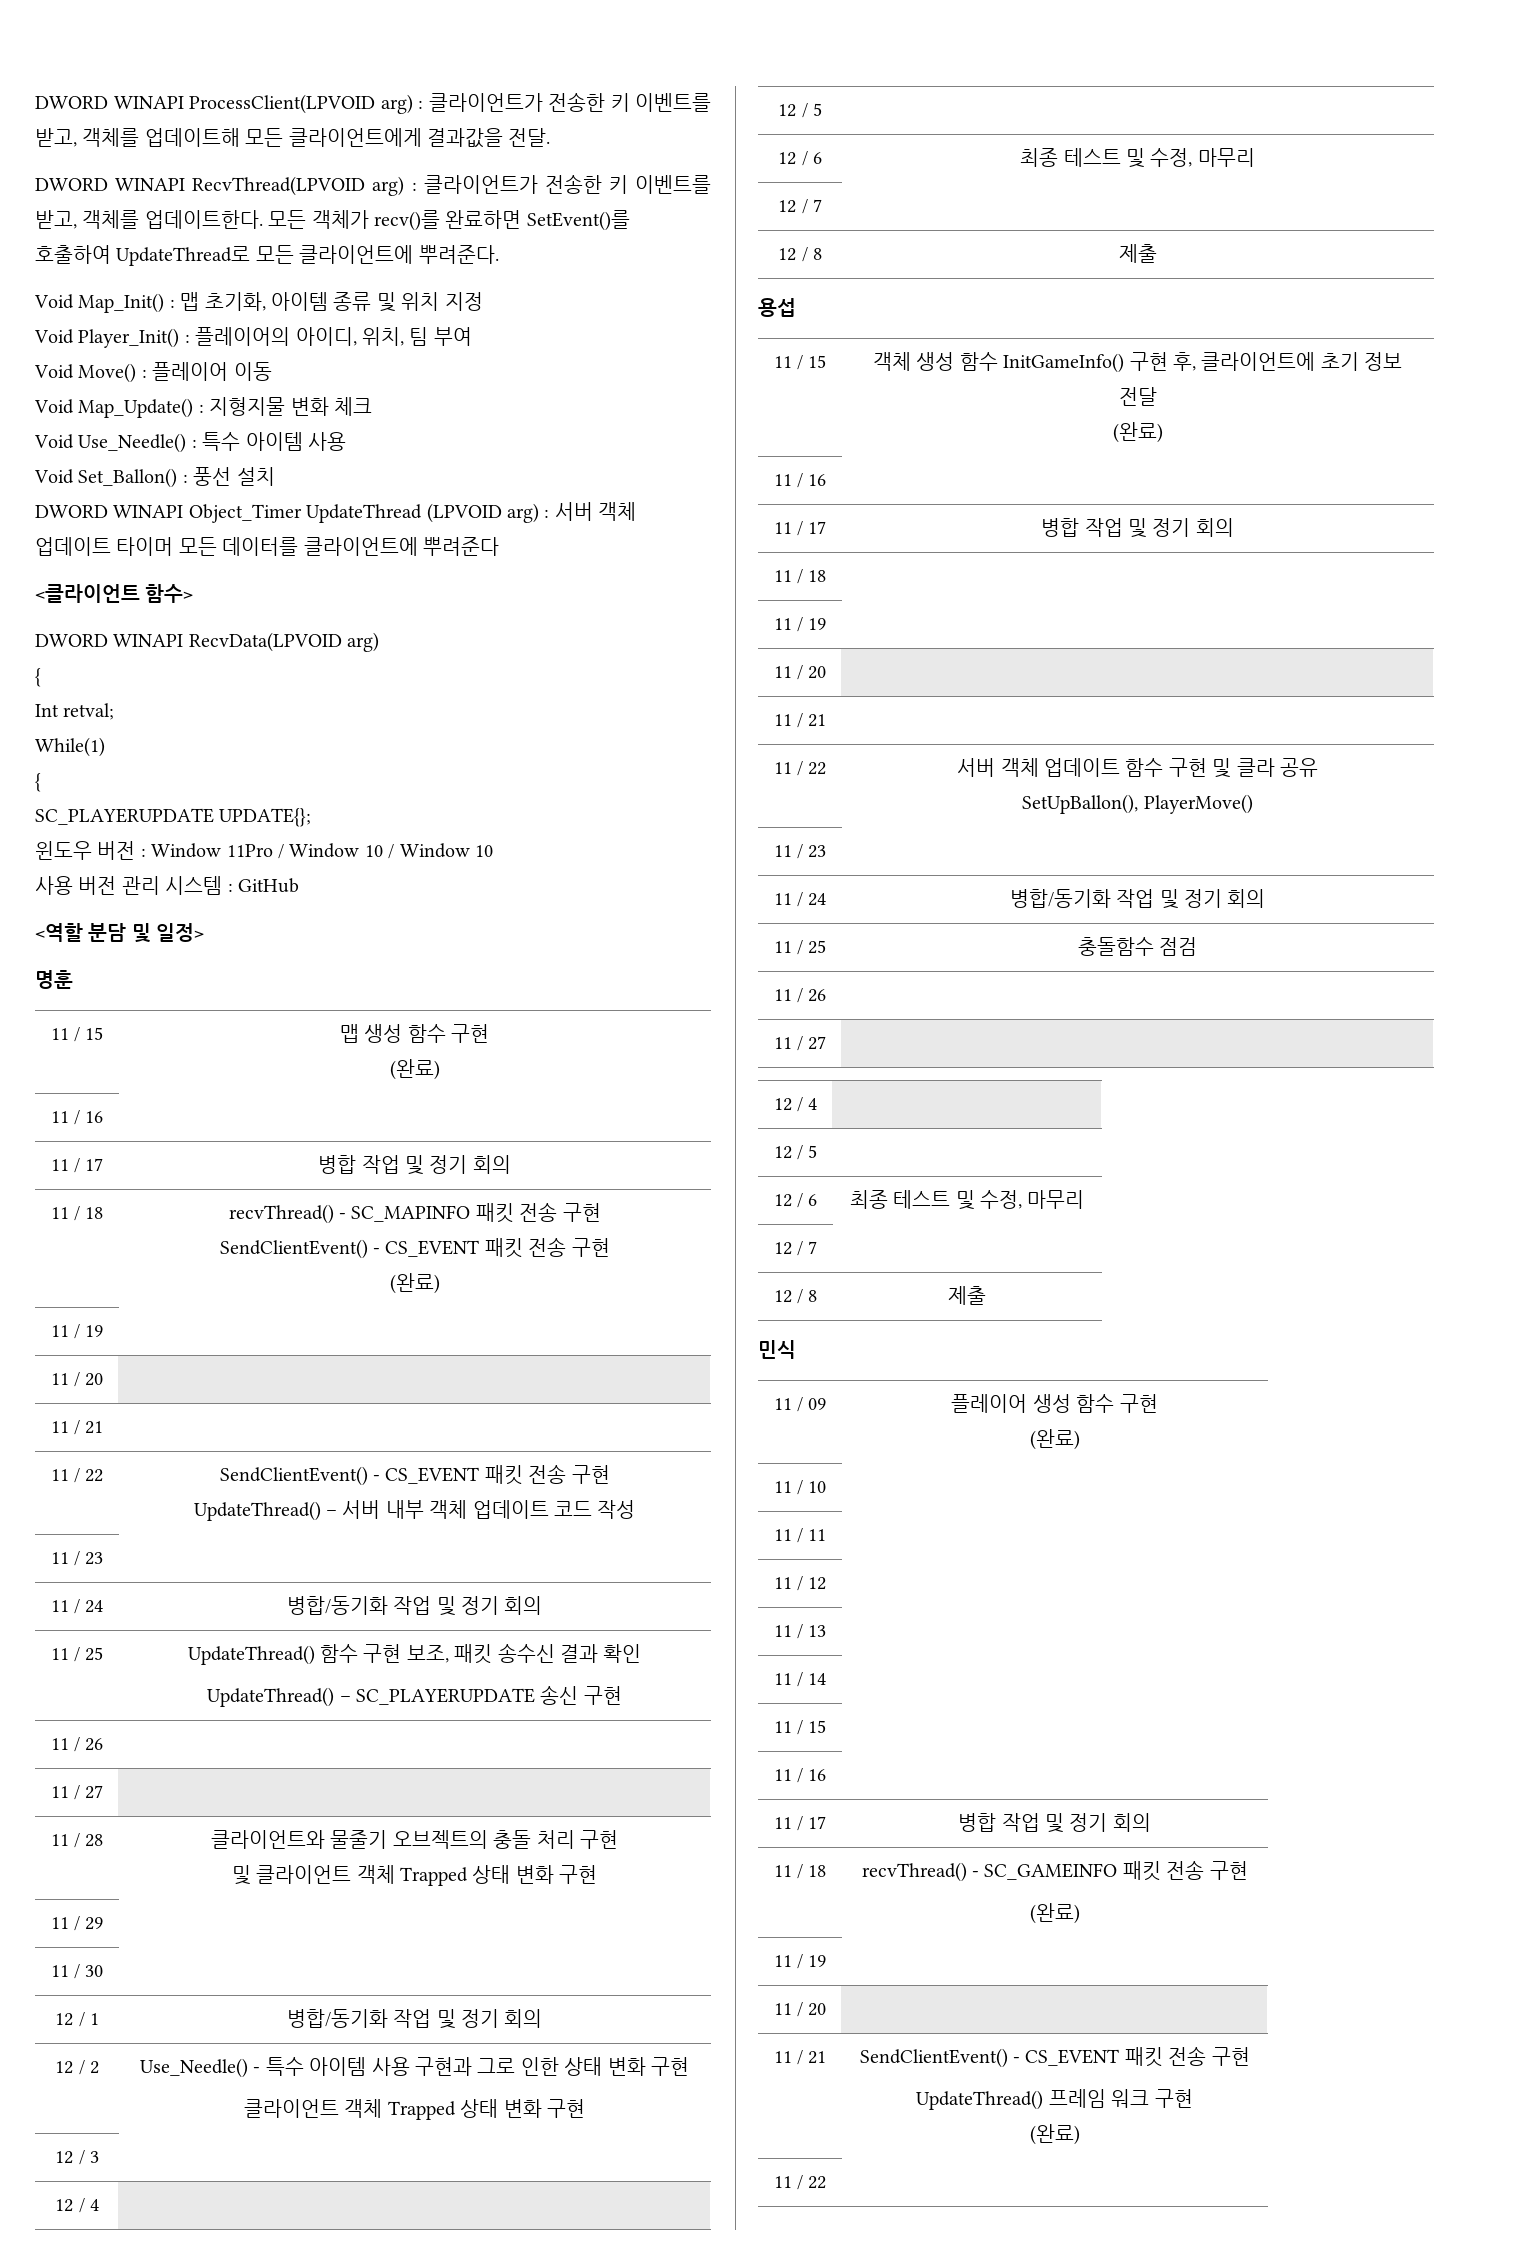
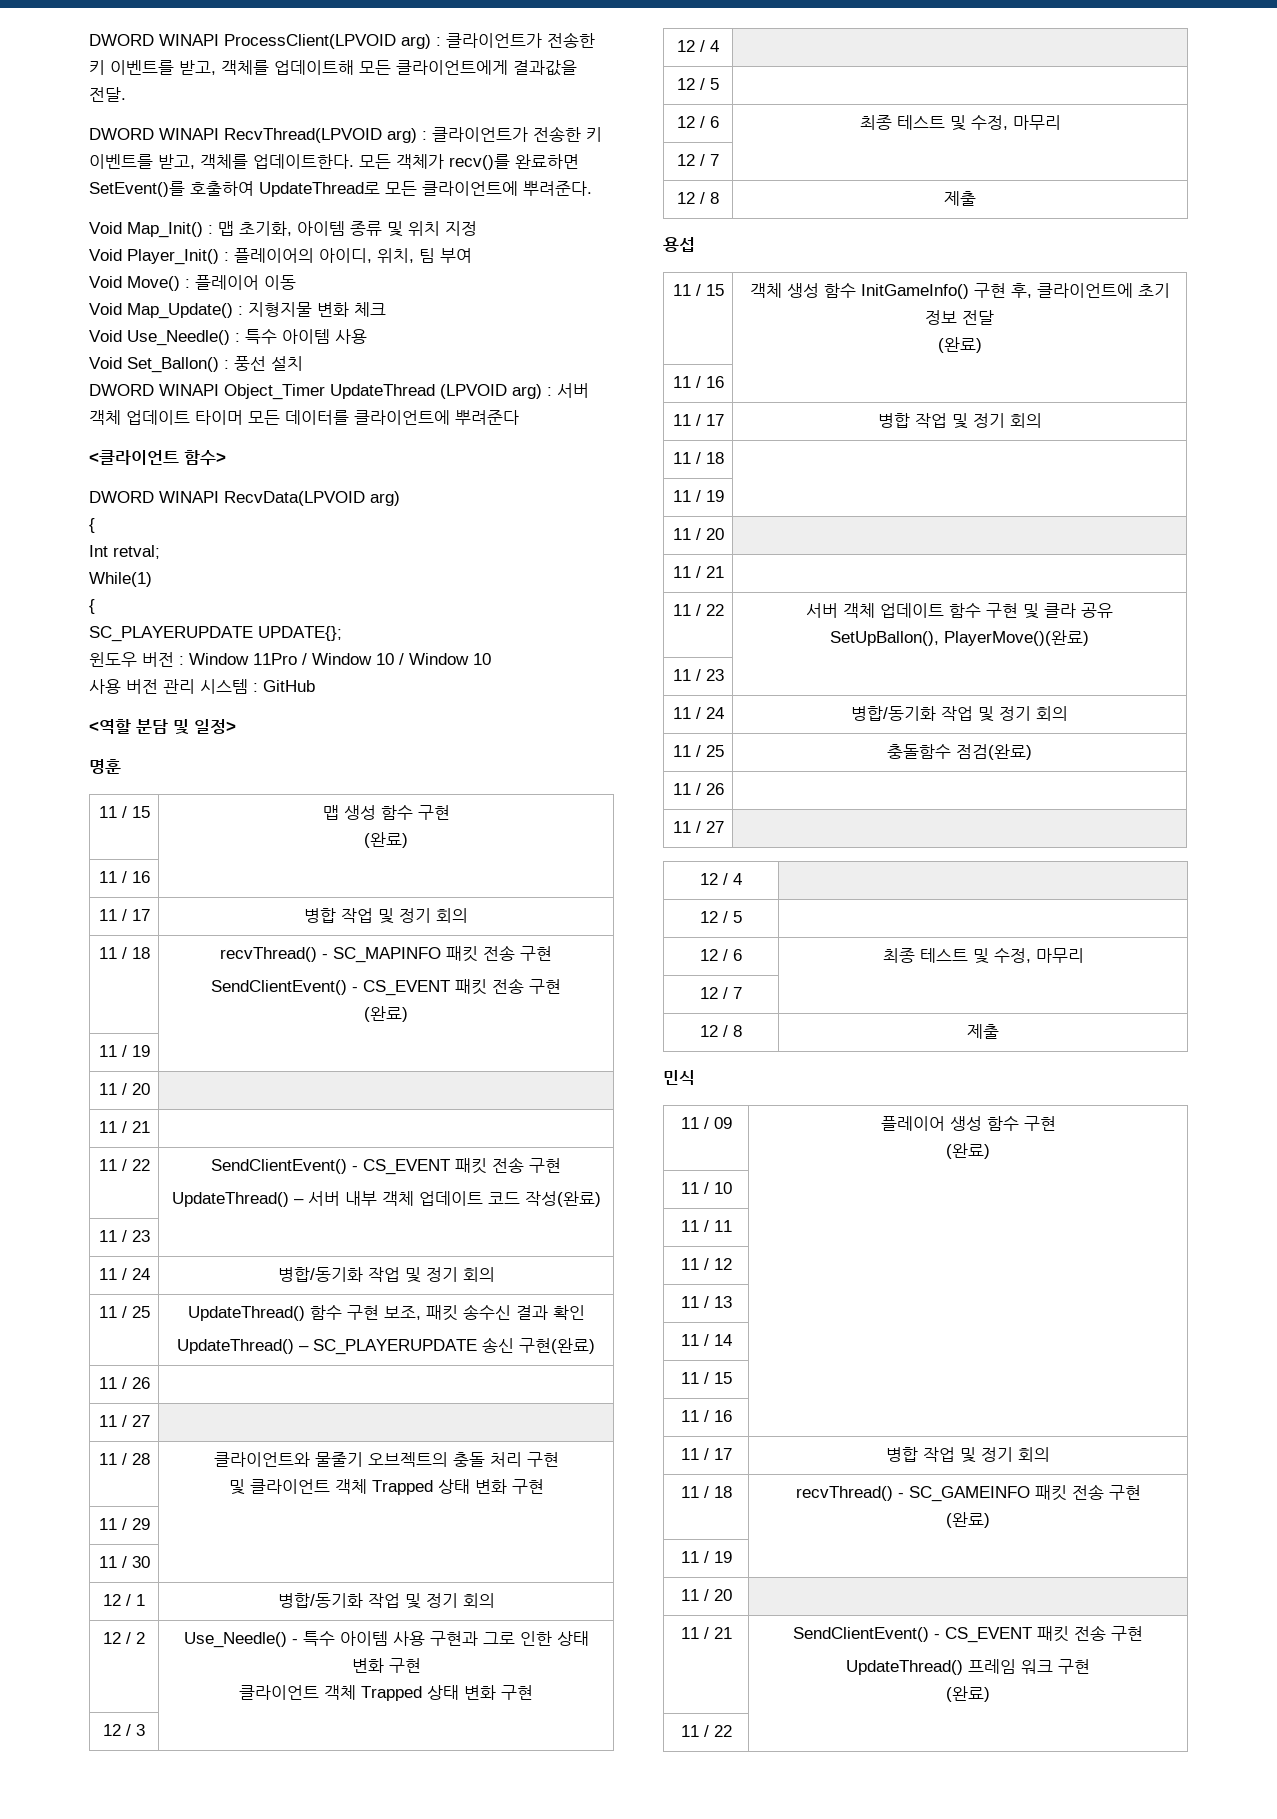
[597,1500,636,1519] 작성 -> [524,1191,601,1207] 작성(완료)
[583,1686,622,1705] 구현 -> [519,1338,595,1354] 구현(완료)
[1143,794,1253,814] PlayerMove() -> [944,630,1089,646] PlayerMove()(완료)
[1159,937,1198,956] 점검 -> [956,744,1032,760] 점검(완료)

